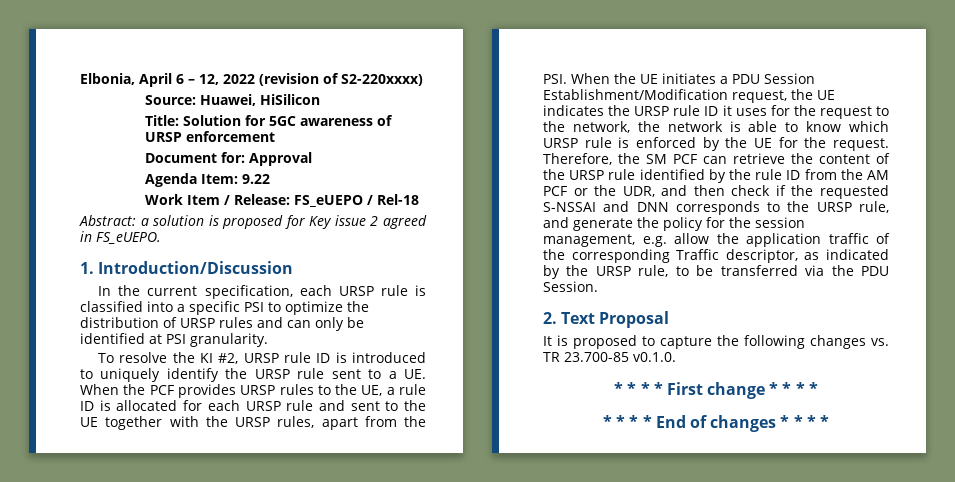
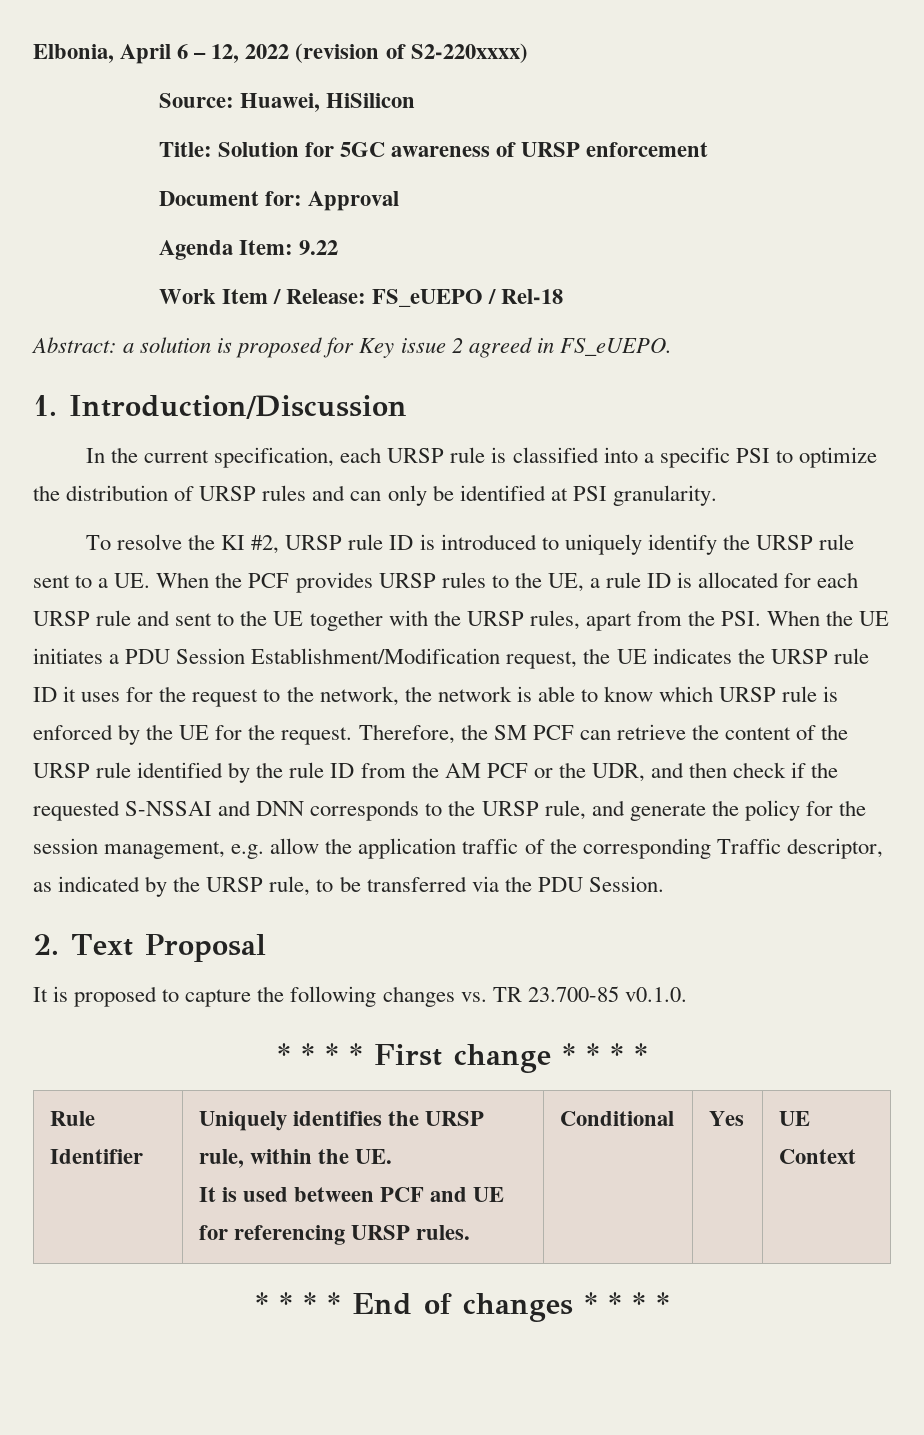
(818, 388) none -> [50,1111,96,1126] [50,1149,144,1164] [199,1111,485,1131] [199,1149,393,1168] [199,1187,505,1202] [199,1225,471,1245] [560,1111,675,1126] [709,1111,745,1126] [779,1111,811,1126] [779,1149,857,1164] // Rule Identifier | Uniquely identifies the URSP rule, within the UE. // It is used between PCF and UE for referencing URSP rules. | Conditional | Yes | UE Context

